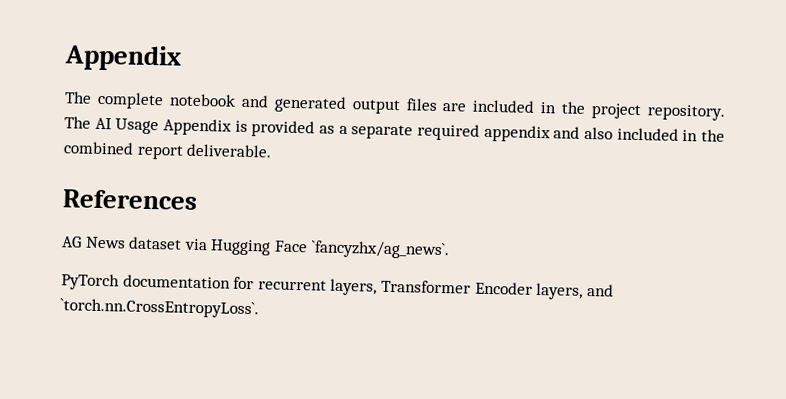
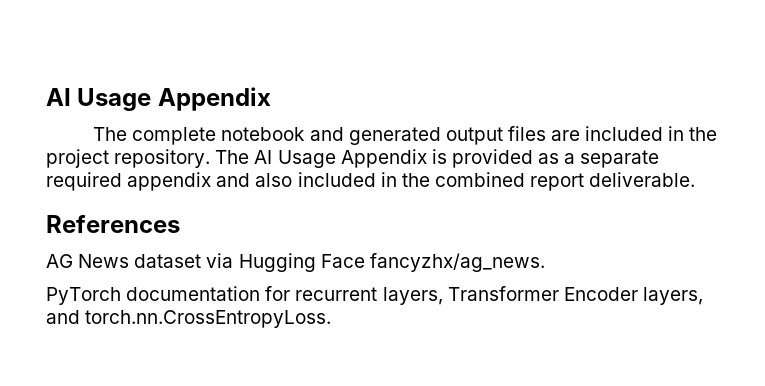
(64, 58) none -> [46,88,152,111] AI Usage
[310,240,450,260] `fancyzhx/ag_news`. -> [369,253,545,272] fancyzhx/ag_news.
[60,298,259,319] `torch.nn.CrossEntropyLoss`. -> [85,310,332,328] torch.nn.CrossEntropyLoss.

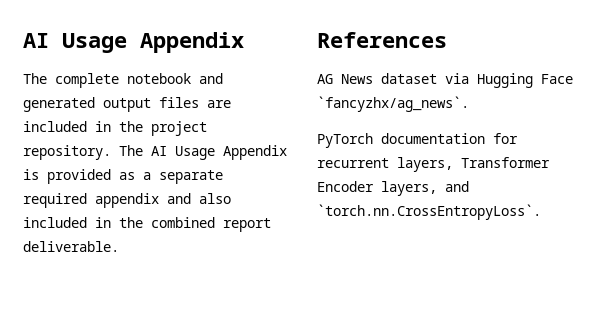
[369,253,545,272] fancyzhx/ag_news. -> [317,96,469,112] `fancyzhx/ag_news`.
[85,310,332,328] torch.nn.CrossEntropyLoss. -> [317,204,541,220] `torch.nn.CrossEntropyLoss`.

